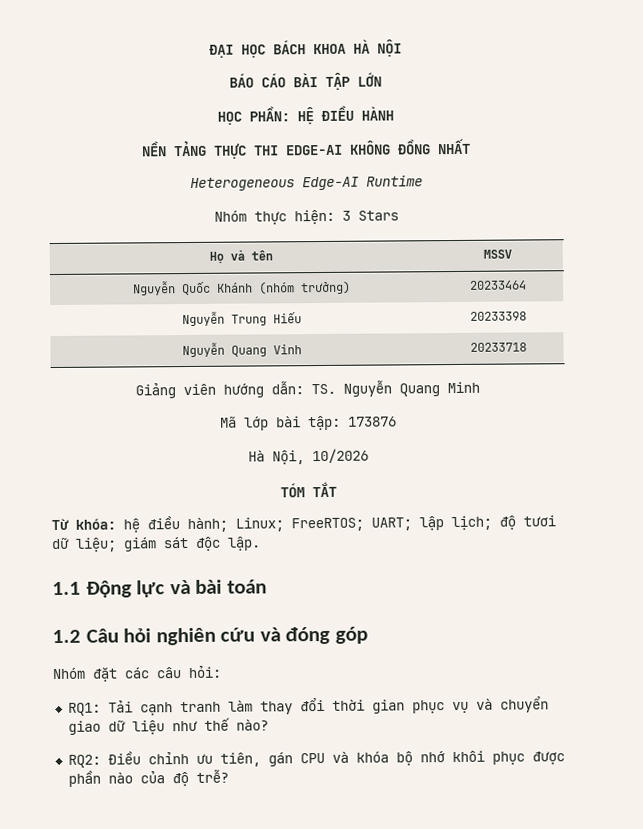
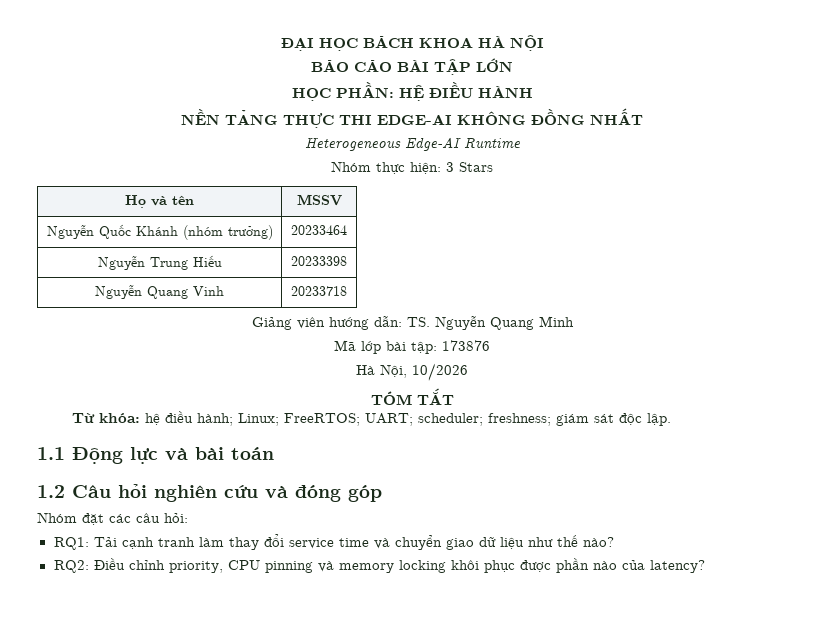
[419,515,556,531] [51,537,117,552] lập lịch; độ tươi dữ liệu; -> [418,413,552,426] scheduler; freshness;
[331,699,469,714] thời gian phục vụ -> [288,538,369,549] service time
[195,751,445,767] ưu tiên, gán CPU và khóa bộ nhớ -> [168,560,446,573] priority, CPU pinning và memory locking
[171,769,229,787] độ trễ? -> [649,560,705,573] latency?

